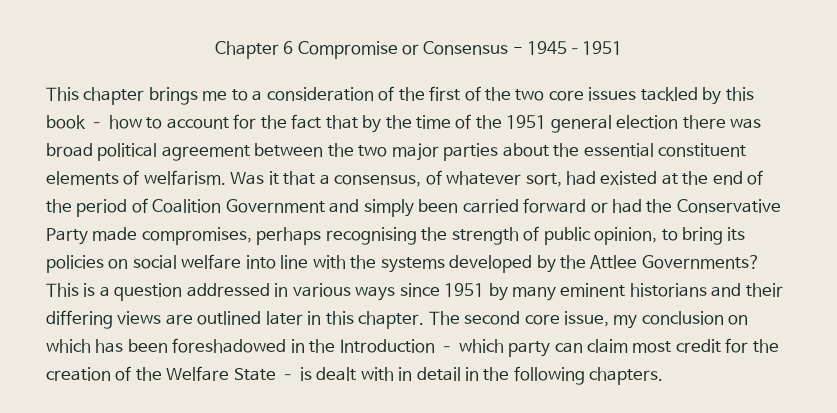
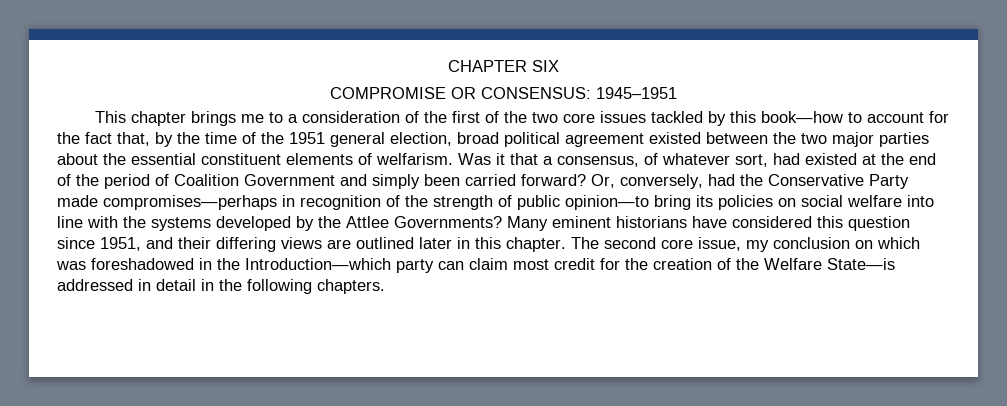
[214,41,523,59] Chapter 6 Compromise or Consensus - -> [448,60,559,72] [330,87,591,99] CHAPTER SIX // COMPROMISE OR CONSENSUS:
[46,115,142,129] book – how -> [761,111,844,123] book—how
[325,115,358,129] that -> [117,132,150,146] that,
[616,115,762,129] election there was -> [390,132,452,146] election,
(250, 153) none -> [649,132,701,144] existed
[523,198,608,213] forward or -> [521,174,703,189] forward? Or, conversely,
[141,227,417,245] compromises, perhaps recognising -> [103,195,400,210] compromises—perhaps in recognition of
[594,227,678,245] opinion, to -> [565,195,649,210] opinion—to
[46,283,707,301] This is a question addressed in various ways since 1951 by many eminent historians -> [507,216,910,231] [57,237,141,251] Many eminent historians have considered this question since 1951,
[95,339,168,353] has been -> [56,261,86,270] was
[339,339,504,353] Introduction – which -> [245,258,391,270] Introduction—which
[233,367,394,381] State – is dealt with -> [827,258,895,270] [57,279,133,291] State—is addressed

